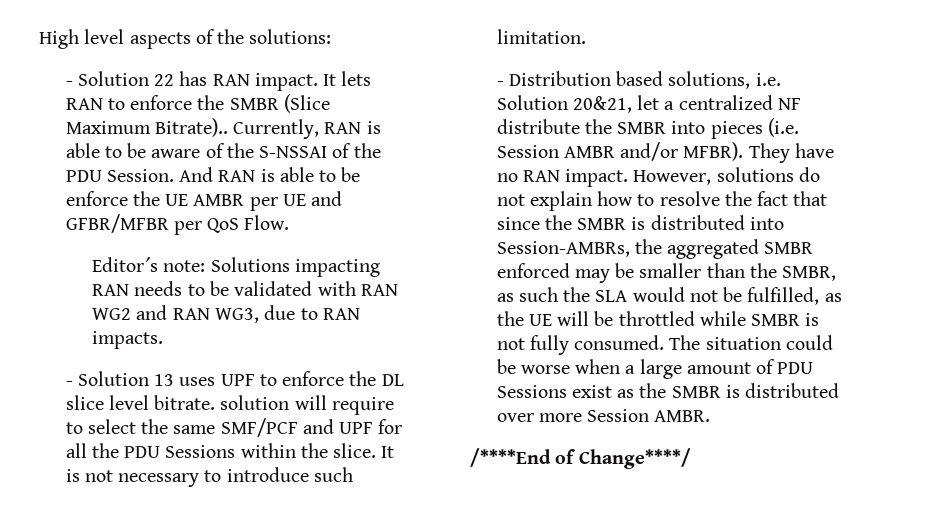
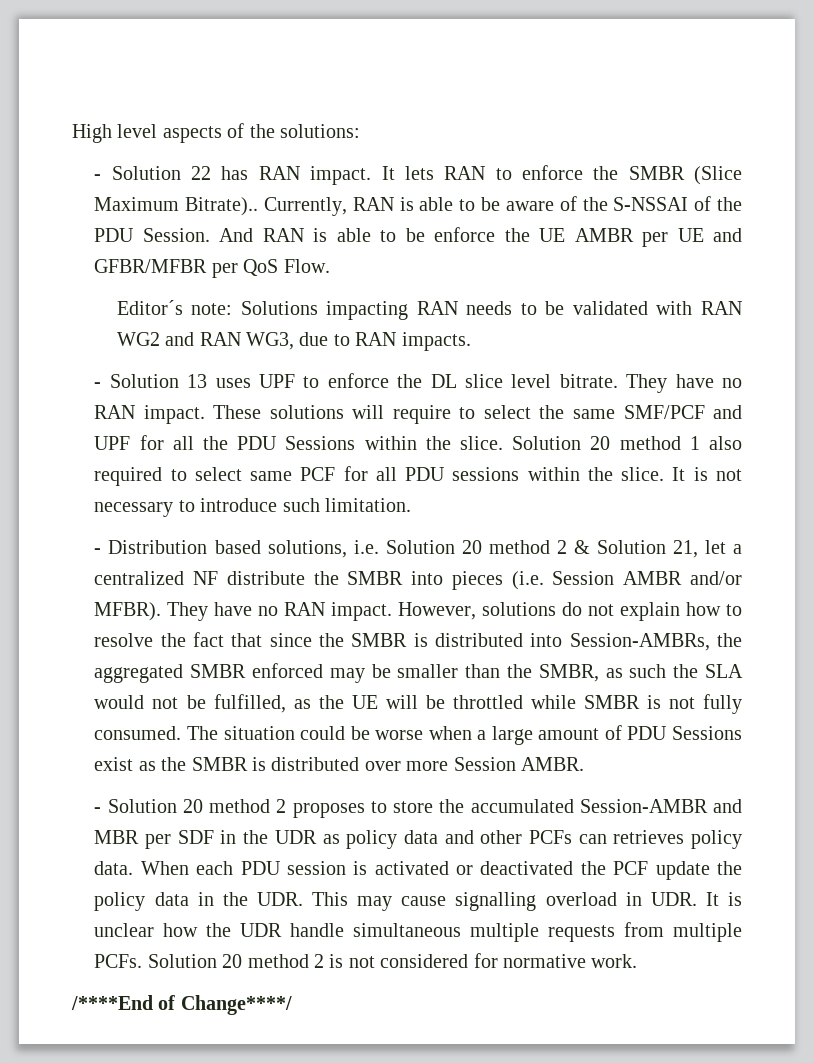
[220,395,290,410] solution -> [626,374,742,393] [94,405,344,424] They have no RAN impact. These solutions
(377, 450) none -> [512,436,742,450] [94,466,665,486] Solution 20 method 1 also required to select same PCF for all PDU sessions within the slice.
[572,96,632,113] 20&21, -> [461,540,698,558] 20 method 2 & Solution 21,
(711, 416) none -> [94,799,743,818] [94,830,742,849] [94,861,743,880] [94,892,742,911] [94,922,742,942] [94,953,638,968] // - Solution 20 method 2 proposes to store the accumulated Session-AMBR and MBR per SDF in the UDR as policy data and other PCFs can retrieves policy data. When each PDU session is activated or deactivated the PCF update the policy data in the UDR. This may cause signalling overload in UDR. It is unclear how the UDR handle simultaneous multiple requests from multiple PCFs. Solution 20 method 2 is not considered for normative work.

